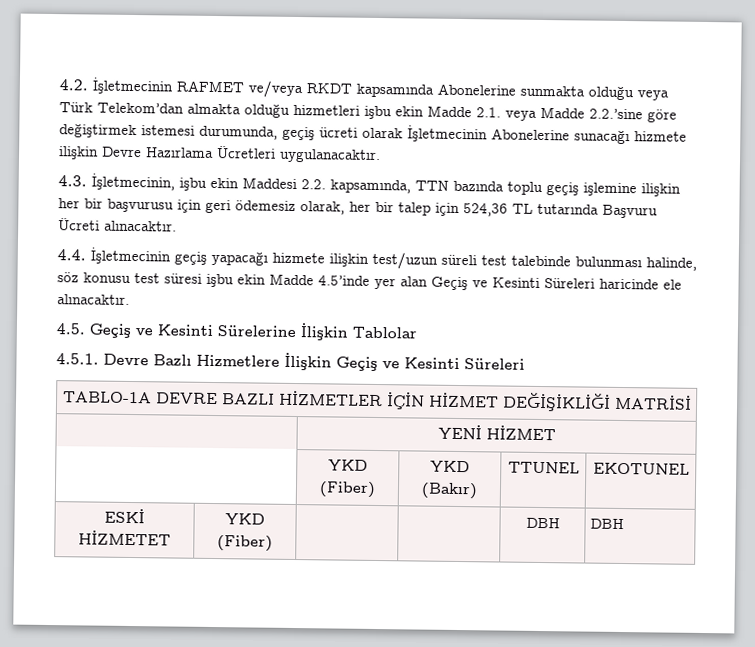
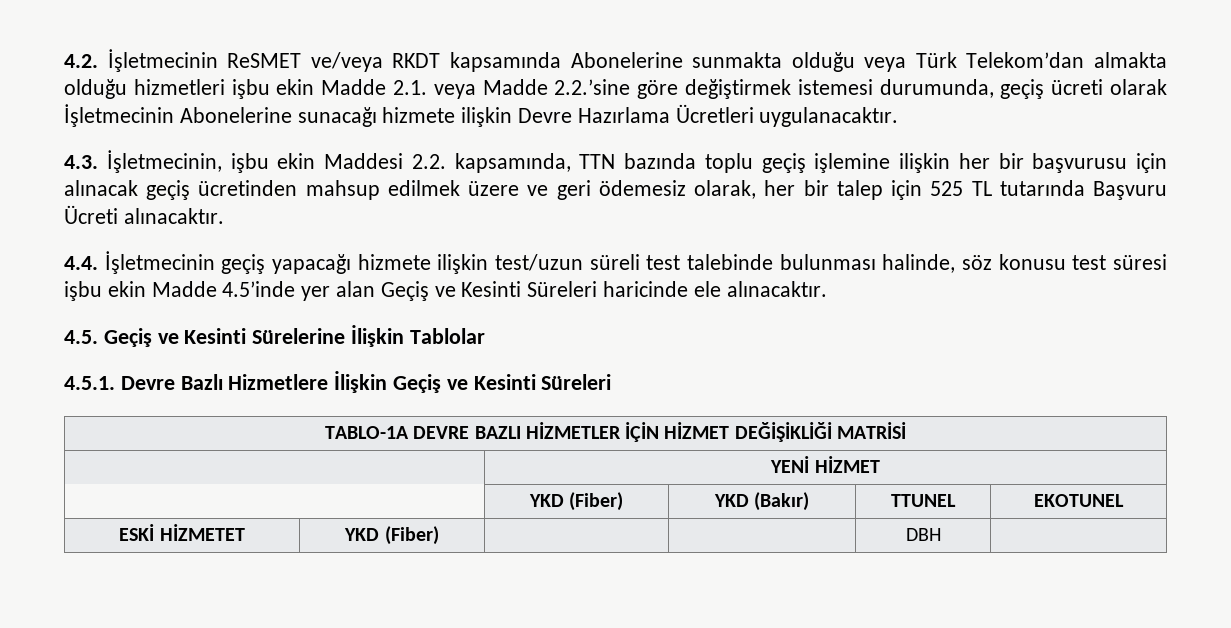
[176,80,244,93] RAFMET -> [227,53,302,68] ReSMET
(202, 206) none -> [64,180,549,200] alınacak geçiş ücretinden mahsup edilmek üzere ve
[463,203,508,217] 524,36 -> [930,181,964,196] 525
[590,518,625,530] DBH -> (941, 534) none

